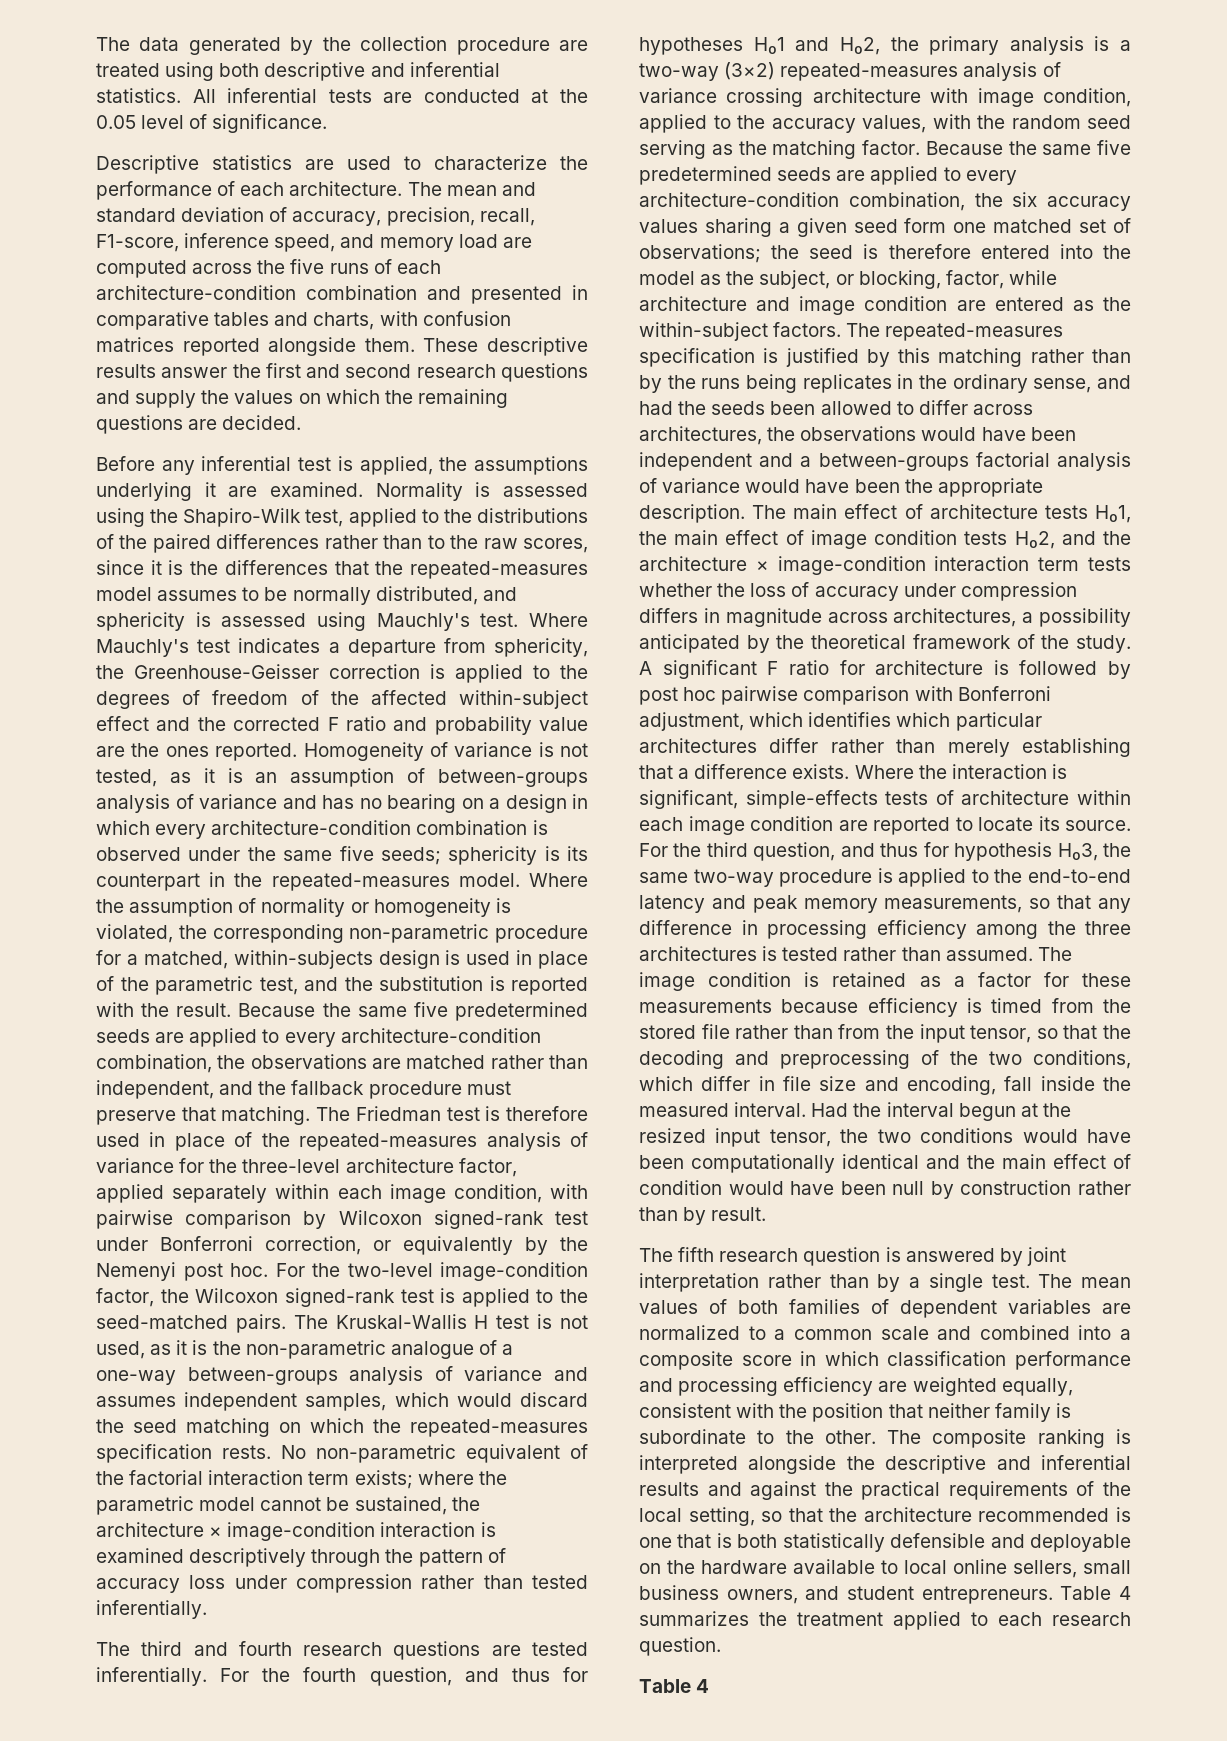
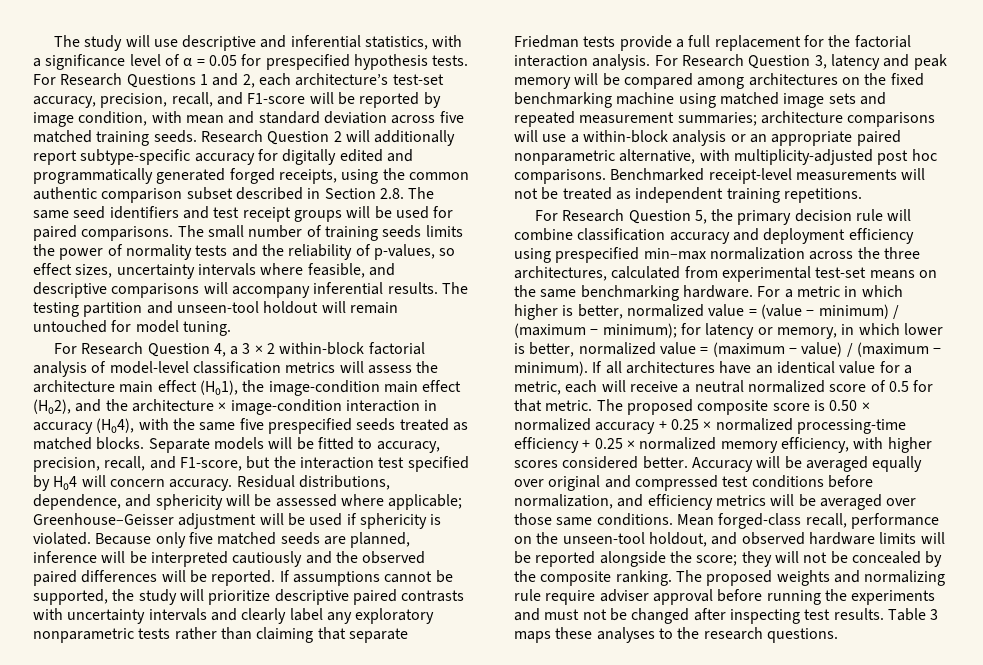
[96,36,588,55] [96,62,500,81] [96,88,588,103] [96,114,328,133] [96,155,588,174] [96,181,536,200] [96,207,535,226] [96,233,532,252] [96,259,441,278] [96,285,588,304] [96,311,511,330] [96,337,589,356] [96,363,588,382] [96,389,508,408] [96,415,302,434] [96,456,588,475] [96,482,588,501] [96,508,588,527] [96,534,588,553] [96,560,588,579] [96,586,517,605] [96,612,588,631] [96,638,589,657] [96,664,588,683] [96,690,588,709] [96,716,588,735] [96,742,588,761] [96,768,588,787] [96,794,588,813] [96,820,548,839] [96,846,588,865] [96,872,588,891] [96,898,511,917] [96,924,588,943] [96,950,588,969] [96,976,588,995] [96,1002,588,1021] [96,1028,541,1047] [96,1054,588,1073] [96,1080,511,1099] [96,1106,588,1125] [96,1132,588,1151] [96,1158,517,1177] [96,1184,589,1203] [96,1210,588,1229] [96,1236,588,1255] [96,1262,588,1281] [96,1288,588,1307] [96,1314,588,1333] [96,1340,514,1359] [96,1366,589,1385] [96,1392,588,1411] [96,1418,588,1437] [96,1444,588,1463] [96,1470,507,1489] [96,1496,480,1515] [96,1522,496,1541] [96,1548,506,1567] [96,1574,588,1593] [96,1600,207,1619] [96,1641,588,1660] [96,1667,589,1686] [639,36,1131,55] [639,62,1061,81] [639,88,1131,107] [639,114,1131,133] [639,140,1131,159] [639,166,1017,185] [639,192,1131,211] [639,218,1131,237] [639,244,1131,263] [639,270,1057,289] [639,296,1131,315] [639,322,1064,341] [639,348,1131,367] [639,374,1131,393] [639,400,1033,415] [639,426,1076,445] [639,452,1131,471] [639,478,1043,497] [639,504,1131,523] [639,530,1055,549] The data generated by the collection procedure are treated using both descriptive and inferential statistics. All inferential tests are conducted at the 0.05 level of significance. // Descriptive statistics are used to characterize the performance of each architecture. The mean and standard deviation of accuracy, precision, recall, F1-score, inference speed, and memory load are computed across the five runs of each architecture-condition combination and presented in comparative tables and charts, with confusion matrices reported alongside them. These descriptive results answer the first and second research questions and supply the values on which the remaining questions are decided. // Before any inferential test is applied, the assumptions underlying it are examined. Normality is assessed using the Shapiro-Wilk test, applied to the distributions of the paired differences rather than to the raw scores, since it is the differences that the repeated-measures model assumes to be normally distributed, and sphericity is assessed using Mauchly's test. Where Mauchly's test indicates a departure from sphericity, the Greenhouse-Geisser correction is applied to the degrees of freedom of the affected within-subject effect and the corrected F ratio and probability value are the ones reported. Homogeneity of variance is not tested, as it is an assumption of between-groups analysis of variance and has no bearing on a design in which every architecture-condition combination is observed under the same five seeds; sphericity is its counterpart in the repeated-measures model. Where the assumption of normality or homogeneity is violated, the corresponding non-parametric procedure for a matched, within-subjects design is used in place of the parametric test, and the substitution is reported with the result. Because the same five predetermined seeds are applied to every architecture-condition combination, the observations are matched rather than independent, and the fallback procedure must preserve that matching. The Friedman test is therefore used in place of the repeated-measures analysis of variance for the three-level architecture factor, applied separately within each image condition, with pairwise comparison by Wilcoxon signed-rank test under Bonferroni correction, or equivalently by the Nemenyi post hoc. For the two-level image-condition factor, the Wilcoxon signed-rank test is applied to the seed-matched pairs. The Kruskal-Wallis H test is not used, as it is the non-parametric analogue of a one-way between-groups analysis of variance and assumes independent samples, which would discard the seed matching on which the repeated-measures specification rests. No non-parametric equivalent of the factorial interaction term exists; where the parametric model cannot be sustained, the architecture × image-condition interaction is examined descriptively through the pattern of accuracy loss under compression rather than tested inferentially. // The third and fourth research questions are tested inferentially. For the fourth question, and thus for hypotheses H₀1 and H₀2, the primary analysis is a two-way (3×2) repeated-measures analysis of variance crossing architecture with image condition, applied to the accuracy values, with the random seed serving as the matching factor. Because the same five predetermined seeds are applied to every architecture-condition combination, the six accuracy values sharing a given seed form one matched set of observations; the seed is therefore entered into the model as the subject, or blocking, factor, while architecture and image condition are entered as the within-subject factors. The repeated-measures specification is justified by this matching rather than by the runs being replicates in the ordinary sense, and had the seeds been allowed to differ across architectures, the observations would have been independent and a between-groups factorial analysis of variance would have been the appropriate description. The main effect of architecture tests H₀1, the main effect of image condition tests H₀2, -> [53,35,463,51] [33,54,469,70] [33,73,444,88] [33,92,441,108] [33,111,464,127] [33,130,456,146] [33,149,413,165] [33,168,469,184] [33,187,435,203] [33,206,454,222] [33,225,463,241] [33,244,456,260] [33,263,395,279] [33,282,468,298] [33,301,398,317] [33,320,231,336] [53,342,425,357] [33,361,439,377] [33,380,462,396] [33,399,71,414] The study will use descriptive and inferential statistics, with a significance level of α = 0.05 for prespecified hypothesis tests. For Research Questions 1 and 2, each architecture’s test-set accuracy, precision, recall, and F1-score will be reported by image condition, with mean and standard deviation across five matched training seeds. Research Question 2 will additionally report subtype-specific accuracy for digitally edited and programmatically generated forged receipts, using the common authentic comparison subset described in Section 2.8. The same seed identifiers and test receipt groups will be used for paired comparisons. The small number of training seeds limits the power of normality tests and the reliability of p-values, so effect sizes, uncertainty intervals where feasible, and descriptive comparisons will accompany inferential results. The testing partition and unseen-tool holdout will remain untouched for model tuning. // For Research Question 4, a 3 × 2 within-block factorial analysis of model-level classification metrics will assess the architecture main effect (H₀1), the image-condition main effect (H₀2),
[1038,557,1131,571] [639,582,1077,601] [639,608,1131,627] [639,634,1131,653] [639,660,1131,679] [639,686,1051,705] [639,712,1042,731] [639,738,1131,757] [639,764,1067,779] [639,790,1131,809] [639,816,1131,835] [639,842,1131,861] [639,868,1131,887] [639,895,1131,913] [639,920,1131,939] [639,946,1072,961] [639,972,1131,991] [639,998,1131,1017] [639,1024,1131,1043] [639,1050,1131,1069] [639,1076,1131,1095] [639,1102,1071,1121] [639,1128,1131,1147] [639,1154,1131,1173] [639,1180,1131,1199] [639,1207,767,1225] [639,1247,1066,1266] [639,1273,1131,1292] [639,1299,1131,1318] [639,1325,1131,1340] [639,1351,1131,1370] [639,1377,1073,1396] [639,1403,1071,1422] [639,1429,1131,1448] [639,1455,1131,1474] [639,1481,1131,1500] [639,1507,1131,1526] [639,1533,1131,1552] [639,1559,1131,1578] [639,1585,1131,1604] [639,1611,1131,1630] [639,1637,721,1656] [639,1679,710,1693] term tests whether the loss of accuracy under compression differs in magnitude across architectures, a possibility anticipated by the theoretical framework of the study. A significant F ratio for architecture is followed by post hoc pairwise comparison with Bonferroni adjustment, which identifies which particular architectures differ rather than merely establishing that a difference exists. Where the interaction is significant, simple-effects tests of architecture within each image condition are reported to locate its source. For the third question, and thus for hypothesis H₀3, the same two-way procedure is applied to the end-to-end latency and peak memory measurements, so that any difference in processing efficiency among the three architectures is tested rather than assumed. The image condition is retained as a factor for these measurements because efficiency is timed from the stored file rather than from the input tensor, so that the decoding and preprocessing of the two conditions, which differ in file size and encoding, fall inside the measured interval. Had the interval begun at the resized input tensor, the two conditions would have been computationally identical and the main effect of condition would have been null by construction rather than by result. // The fifth research question is answered by joint interpretation rather than by a single test. The mean values of both families of dependent variables are normalized to a common scale and combined into a composite score in which classification performance and processing efficiency are weighted equally, consistent with the position that neither family is subordinate to the other. The composite ranking is interpreted alongside the descriptive and inferential results and against the practical requirements of the local setting, so that the architecture recommended is one that is both statistically defensible and deployable on the hardware available to local online sellers, small business owners, and student entrepreneurs. Table 4 summarizes the treatment applied to each research question. // Table 4 -> [424,400,438,411] [33,418,468,434] [33,437,440,453] [33,456,469,472] [33,475,390,491] [33,494,463,510] [33,513,442,529] [33,532,411,548] [33,551,426,567] [33,570,453,586] [33,589,465,605] [33,608,435,624] [33,627,408,643] [514,35,911,51] [514,54,947,70] [514,73,924,89] [514,92,886,108] [514,111,936,127] [514,130,901,146] [514,149,937,165] [514,168,926,184] [514,187,862,203] [534,209,912,225] [514,228,914,244] [514,247,920,263] [514,266,937,282] [514,285,903,301] [514,304,899,320] [514,323,943,339] [514,342,942,357] [514,361,912,376] [514,380,934,395] [514,399,870,415] [514,418,906,434] [514,437,932,453] [514,456,923,472] [514,475,873,491] [514,494,917,510] [514,513,939,529] [514,532,945,547] [514,551,943,567] [514,570,946,586] [514,589,936,605] [514,608,939,624] [514,627,838,643] in accuracy (H₀4), with the same five prespecified seeds treated as matched blocks. Separate models will be fitted to accuracy, precision, recall, and F1-score, but the interaction test specified by H₀4 will concern accuracy. Residual distributions, dependence, and sphericity will be assessed where applicable; Greenhouse–Geisser adjustment will be used if sphericity is violated. Because only five matched seeds are planned, inference will be interpreted cautiously and the observed paired differences will be reported. If assumptions cannot be supported, the study will prioritize descriptive paired contrasts with uncertainty intervals and clearly label any exploratory nonparametric tests rather than claiming that separate Friedman tests provide a full replacement for the factorial interaction analysis. For Research Question 3, latency and peak memory will be compared among architectures on the fixed benchmarking machine using matched image sets and repeated measurement summaries; architecture comparisons will use a within-block analysis or an appropriate paired nonparametric alternative, with multiplicity-adjusted post hoc comparisons. Benchmarked receipt-level measurements will not be treated as independent training repetitions. // For Research Question 5, the primary decision rule will combine classification accuracy and deployment efficiency using prespecified min–max normalization across the three architectures, calculated from experimental test-set means on the same benchmarking hardware. For a metric in which higher is better, normalized value = (value − minimum) / (maximum − minimum); for latency or memory, in which lower is better, normalized value = (maximum − value) / (maximum − minimum). If all architectures have an identical value for a metric, each will receive a neutral normalized score of 0.5 for that metric. The proposed composite score is 0.50 × normalized accuracy + 0.25 × normalized processing-time efficiency + 0.25 × normalized memory efficiency, with higher scores considered better. Accuracy will be averaged equally over original and compressed test conditions before normalization, and efficiency metrics will be averaged over those same conditions. Mean forged-class recall, performance on the unseen-tool holdout, and observed hardware limits will be reported alongside the score; they will not be concealed by the composite ranking. The proposed weights and normalizing rule require adviser approval before running the experiments and must not be changed after inspecting test results. Table 3 maps these analyses to the research questions.

